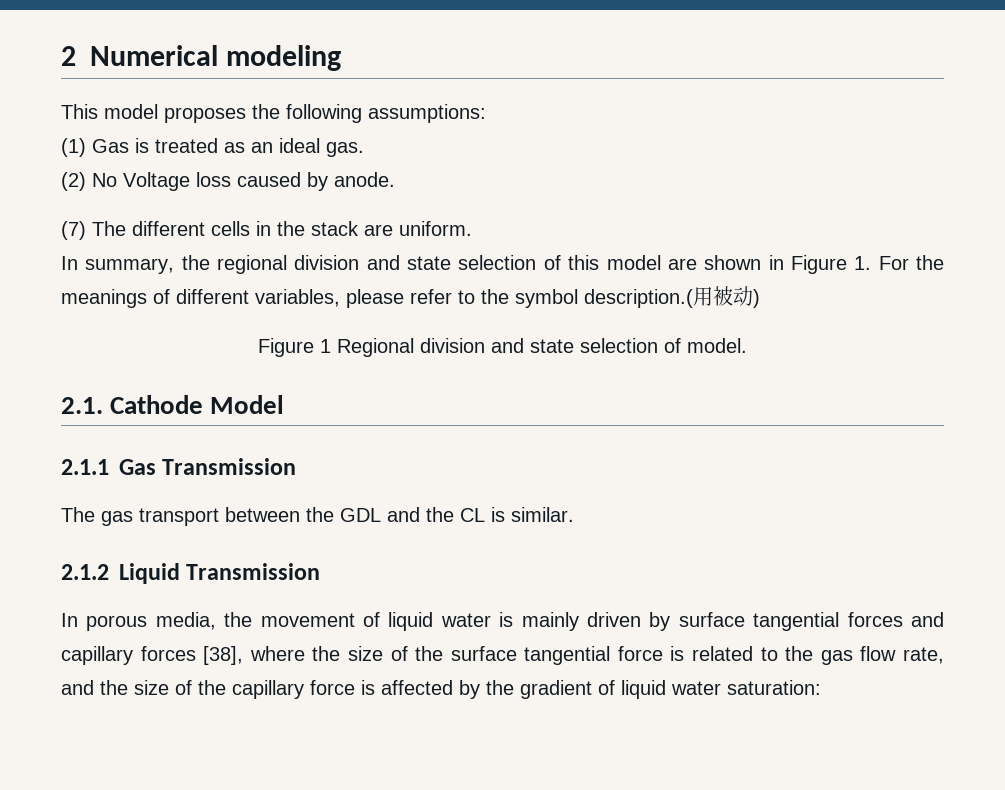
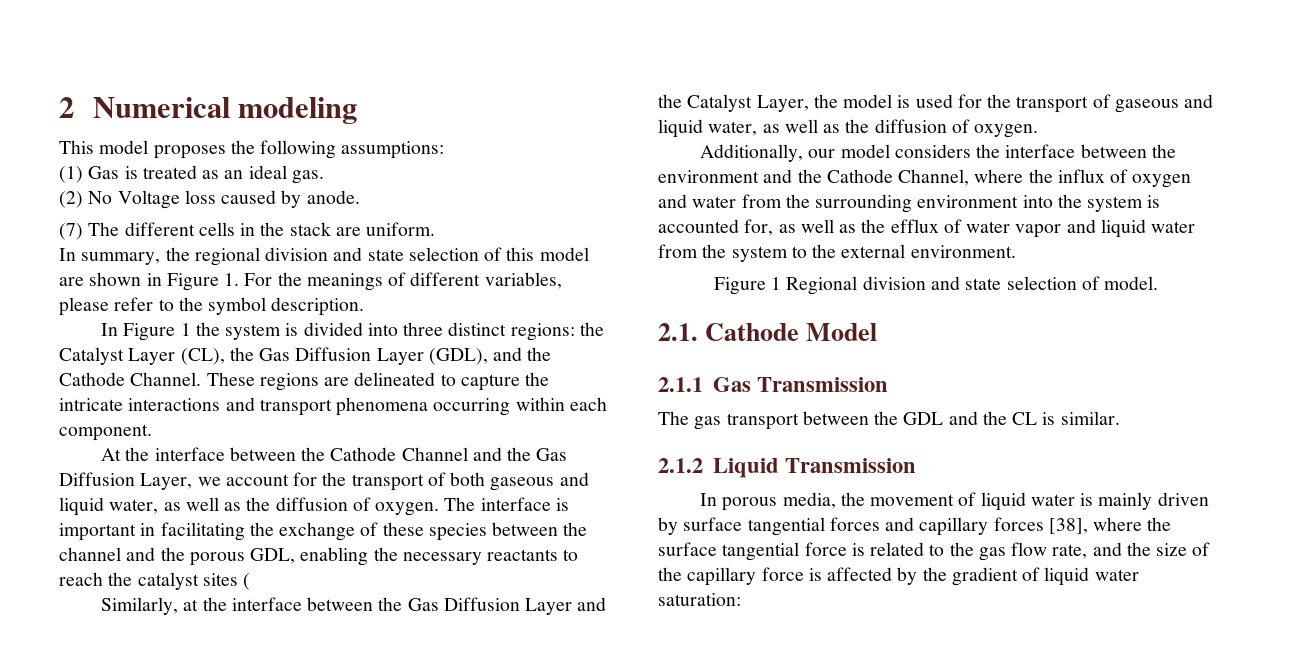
[584,286,760,308] description.(用被动) -> [271,297,365,316] [101,322,604,341] [59,347,552,365] [59,372,550,391] [59,397,607,416] [59,424,152,441] [101,447,568,461] [59,472,589,491] [59,497,569,516] [59,522,588,541] [59,547,579,566] [59,572,251,590] [101,597,607,615] [658,94,1214,113] [658,119,1039,138] [700,144,1176,162] [658,169,1192,188] [658,194,1161,213] [658,219,1196,238] [658,244,1016,262] description. // In Figure 1 the system is divided into three distinct regions: the Catalyst Layer (CL), the Gas Diffusion Layer (GDL), and the Cathode Channel. These regions are delineated to capture the intricate interactions and transport phenomena occurring within each component. // At the interface between the Cathode Channel and the Gas Diffusion Layer, we account for the transport of both gaseous and liquid water, as well as the diffusion of oxygen. The interface is important in facilitating the exchange of these species between the channel and the porous GDL, enabling the necessary reactants to reach the catalyst sites ( // Similarly, at the interface between the Gas Diffusion Layer and the Catalyst Layer, the model is used for the transport of gaseous and liquid water, as well as the diffusion of oxygen. // Additionally, our model considers the interface between the environment and the Cathode Channel, where the influx of oxygen and water from the surrounding environment into the system is accounted for, as well as the efflux of water vapor and liquid water from the system to the external environment.
[347,646,444,661] size of the -> (1172, 524) none

